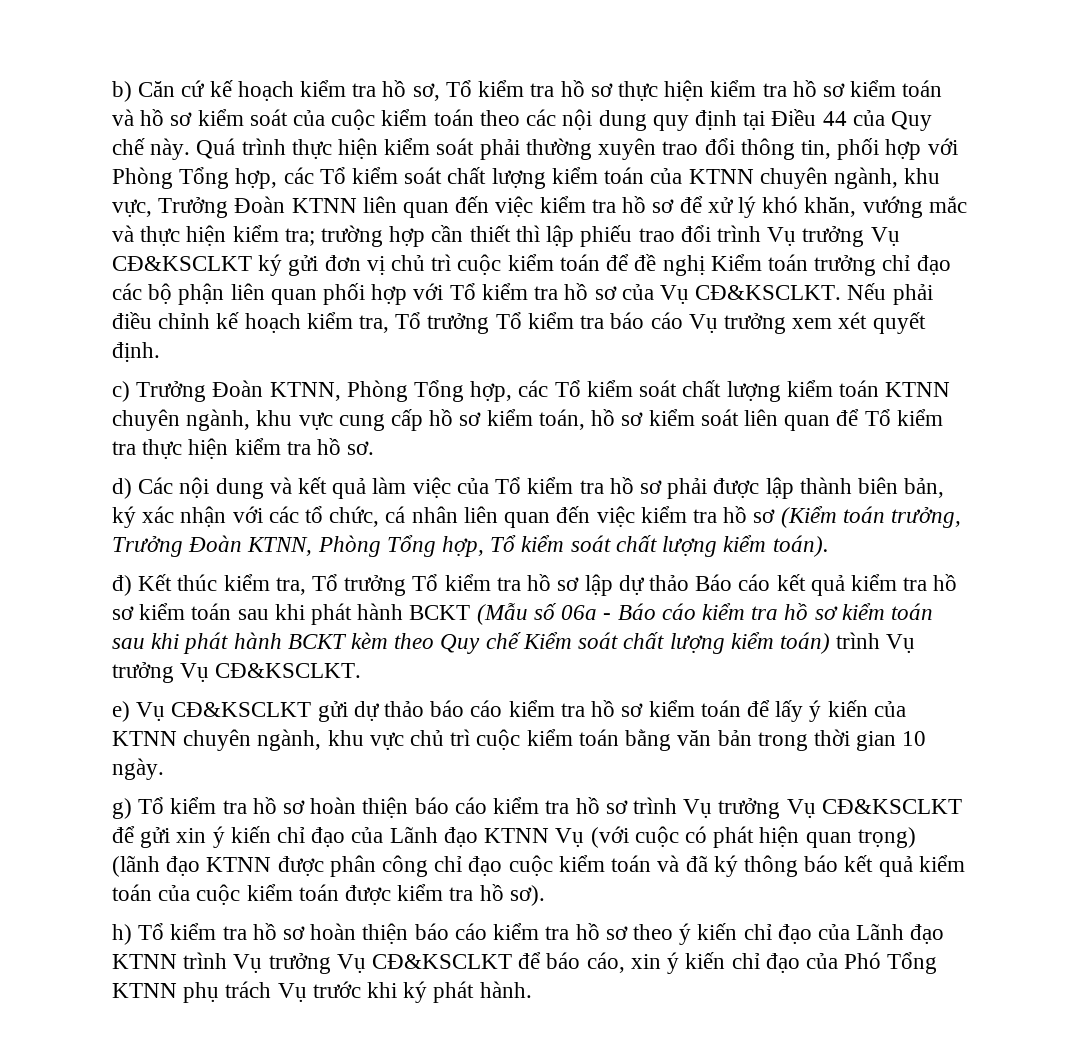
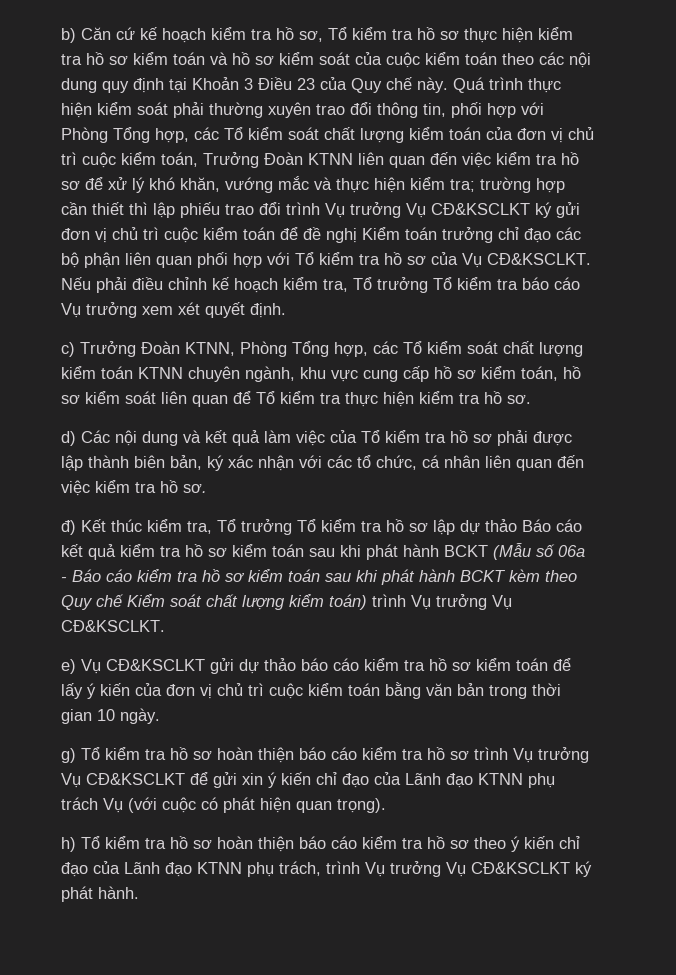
[771,109,847,126] Điều 44 -> [192,77,315,90] Khoản 3 Điều 23
[688,167,941,189] [112,199,152,217] KTNN chuyên ngành, khu vực, -> [517,127,594,143] [61,152,198,168] đơn vị chủ trì cuộc kiểm toán,
[753,506,961,528] [112,535,829,557] sơ (Kiểm toán trưởng, Trưởng Đoàn KTNN, Phòng Tổng hợp, Tổ kiểm soát chất lượng kiểm toán). -> [183,484,207,493] sơ.
[112,729,404,751] KTNN chuyên ngành, khu vực -> [166,684,212,699] đơn vị
(550, 835) none -> [528,773,555,788] [61,797,98,810] phụ trách
[857,827,916,848] [112,855,965,877] [112,884,545,906] trọng) (lãnh đạo KTNN được phân công chỉ đạo cuộc kiểm toán và đã ký thông báo kết quả kiểm toán của cuộc kiểm toán được kiểm tra hồ sơ). -> [337,798,386,813] trọng).
[183,952,938,974] [112,981,398,1003] trình Vụ trưởng Vụ CĐ&KSCLKT để báo cáo, xin ý kiến chỉ đạo của Phó Tổng KTNN phụ trách Vụ trước khi -> [247,861,570,877] phụ trách, trình Vụ trưởng Vụ CĐ&KSCLKT

